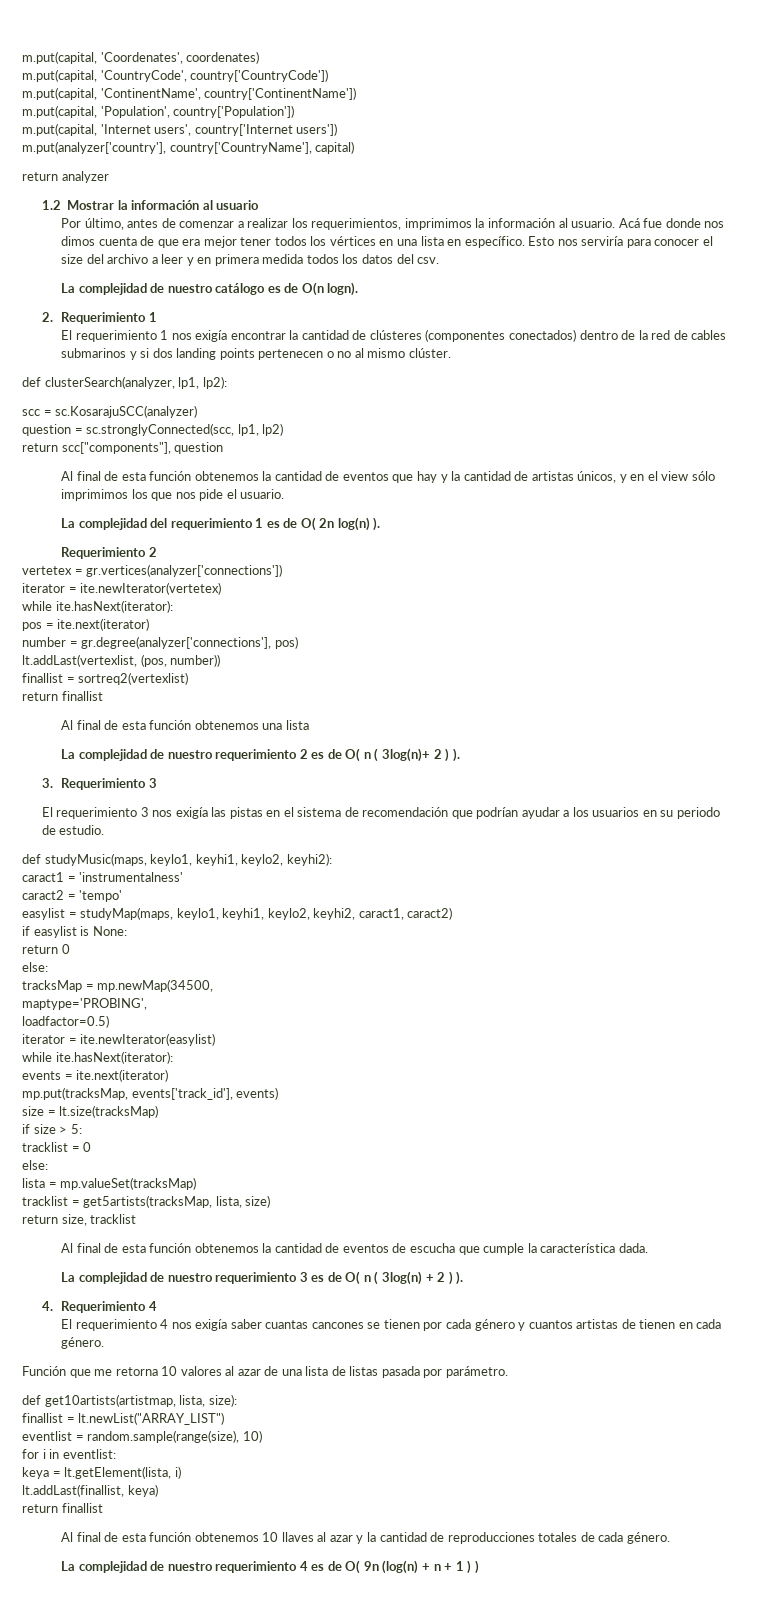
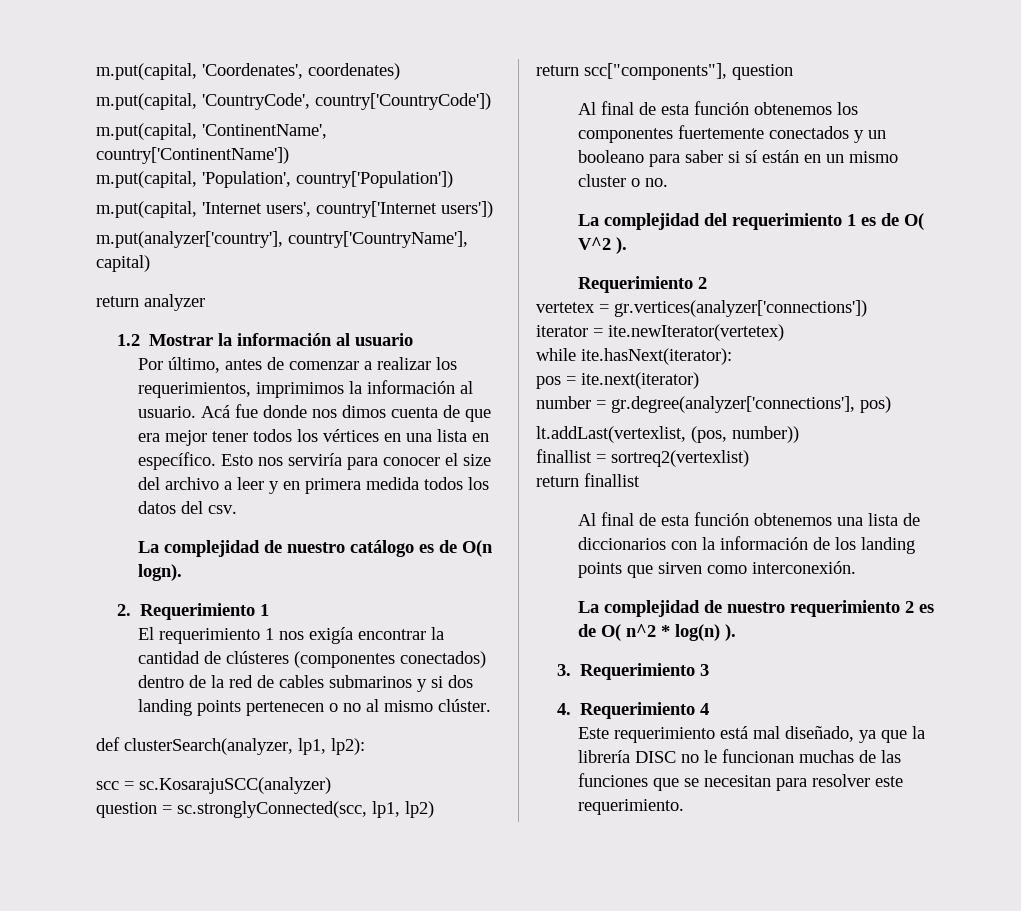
[262,471,715,483] [61,489,285,501] la cantidad de eventos que hay y la cantidad de artistas únicos, y en el view sólo imprimimos los que nos pide el usuario. -> [837,102,859,115] [578,125,887,143] [578,150,899,167] [578,174,669,187] los componentes fuertemente conectados y un booleano para saber si sí están en un mismo cluster o no.
[319,517,370,531] 2n log(n) -> [578,237,612,250] V^2
(309, 725) none -> [903,513,921,526] [578,536,916,554] [578,561,857,578] de diccionarios con la información de los landing points que sirven como interconexión.
[363,748,450,762] n ( 3log(n)+ 2 ) -> [626,624,721,641] n^2 * log(n)
[41,807,720,819] [41,825,105,835] [22,853,332,866] [22,872,184,882] [22,890,123,902] [22,907,453,920] [22,926,127,938] [22,944,70,954] [22,962,48,972] [22,979,214,992] [22,998,147,1010] [22,1015,109,1028] [22,1033,216,1046] [22,1051,173,1064] [22,1069,169,1082] [22,1087,279,1100] [22,1105,159,1118] [22,1124,82,1134] [22,1142,92,1152] [22,1160,48,1170] [22,1177,197,1190] [22,1195,271,1208] [22,1214,137,1226] [61,1243,648,1255] [61,1271,464,1285] [41,1301,157,1313] [61,1319,722,1331] [61,1337,105,1349] [22,1366,508,1378] [22,1394,237,1407] [22,1412,225,1425] [22,1430,262,1443] [22,1449,116,1459] [22,1466,181,1479] [22,1484,158,1497] [22,1503,103,1513] [61,1532,670,1544] [61,1560,479,1574] El requerimiento 3 nos exigía las pistas en el sistema de recomendación que podrían ayudar a los usuarios en su periodo de estudio. // def studyMusic(maps, keylo1, keyhi1, keylo2, keyhi2): // caract1 = 'instrumentalness' // caract2 = 'tempo' // easylist = studyMap(maps, keylo1, keyhi1, keylo2, keyhi2, caract1, caract2) // if easylist is None: // return 0 // else: // tracksMap = mp.newMap(34500, // maptype='PROBING', // loadfactor=0.5) // iterator = ite.newIterator(easylist) // while ite.hasNext(iterator): // events = ite.next(iterator) // mp.put(tracksMap, events['track_id'], events) // size = lt.size(tracksMap) // if size > 5: // tracklist = 0 // else: // lista = mp.valueSet(tracksMap) // tracklist = get5artists(tracksMap, lista, size) // return size, tracklist // Al final de esta función obtenemos la cantidad de eventos de escucha que cumple la característica dada. // La complejidad de nuestro requerimiento 3 es de O( n ( 3log(n) + 2 ) ). // 4. Requerimiento 4 // El requerimiento 4 nos exigía saber cuantas cancones se tienen por cada género y cuantos artistas de tienen en cada género. // Función que me retorna 10 valores al azar de una lista de listas pasada por parámetro. // def get10artists(artistmap, lista, size): // finallist = lt.newList("ARRAY_LIST") // eventlist = random.sample(range(size), 10) // for i in eventlist: // keya = lt.getElement(lista, i) // lt.addLast(finallist, keya) // return finallist // Al final de esta función obtenemos 10 llaves al azar y la cantidad de reproducciones totales de cada género. // La complejidad de nuestro requerimiento 4 es de O( 9n (log(n) + n + 1 ) ) -> [557,702,710,719] [578,726,926,743] [578,749,902,763] [578,773,904,791] [578,799,685,815] 4. Requerimiento 4 // Este requerimiento está mal diseñado, ya que la librería DISC no le funcionan muchas de las funciones que se necesitan para resolver este requerimiento.

